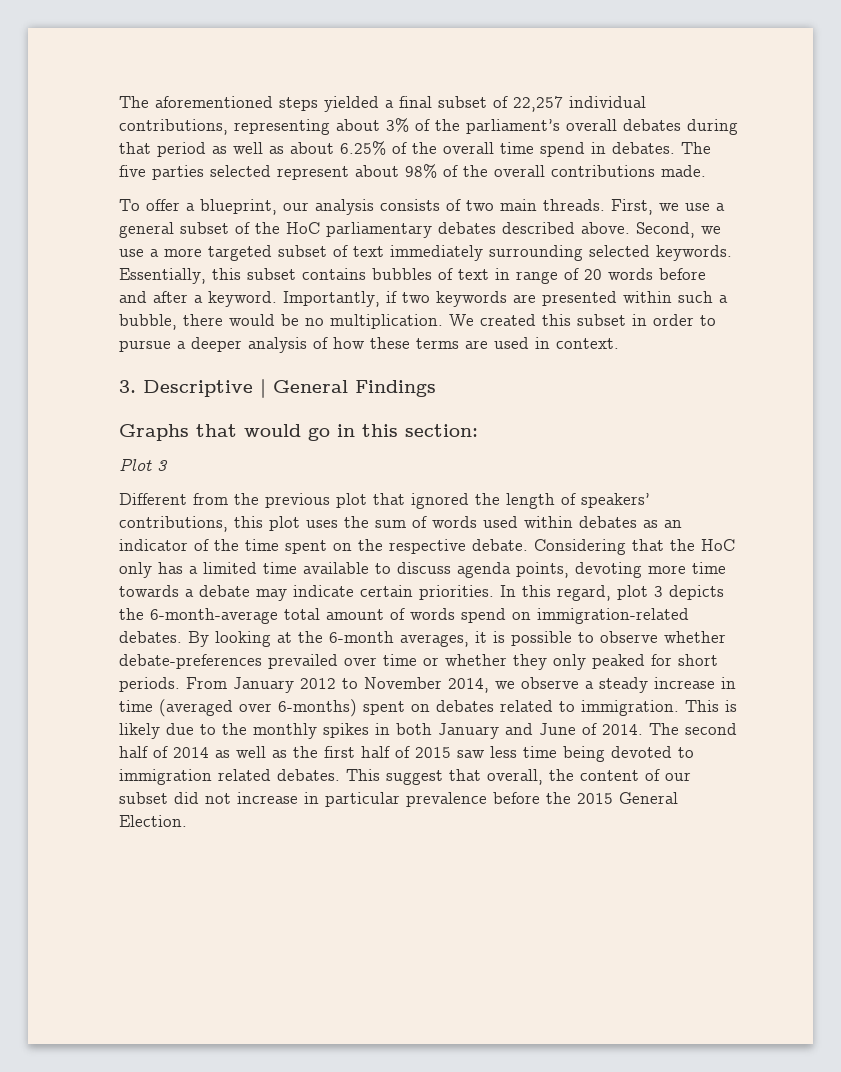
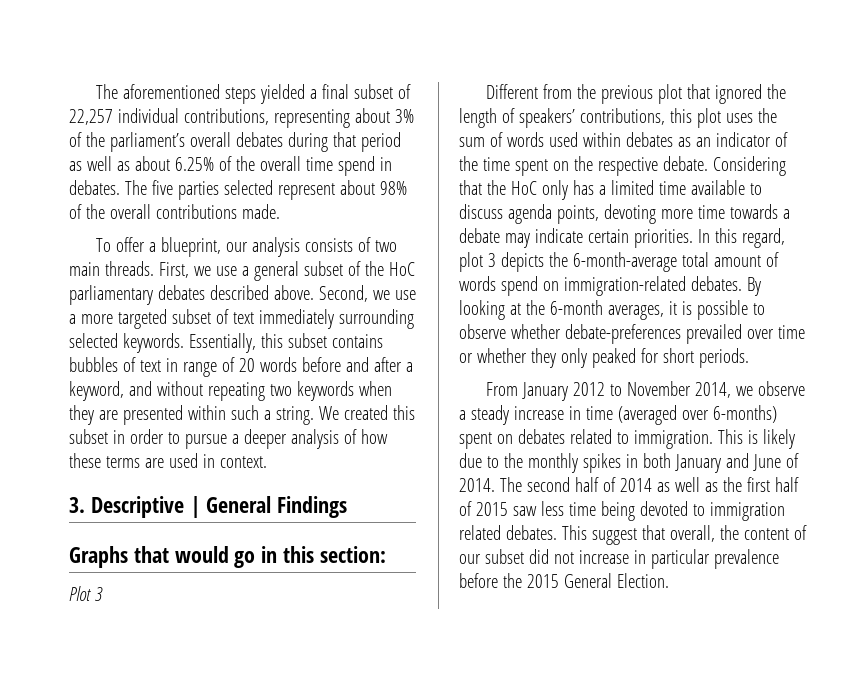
[208,291,507,307] keyword. Importantly, if two keywords -> [69,381,392,401] [69,405,94,425] keyword, and without repeating two keywords when they
[119,314,443,330] bubble, there would be no multiplication. -> [275,406,314,425] string.
(180, 684) none -> (749, 358) //

